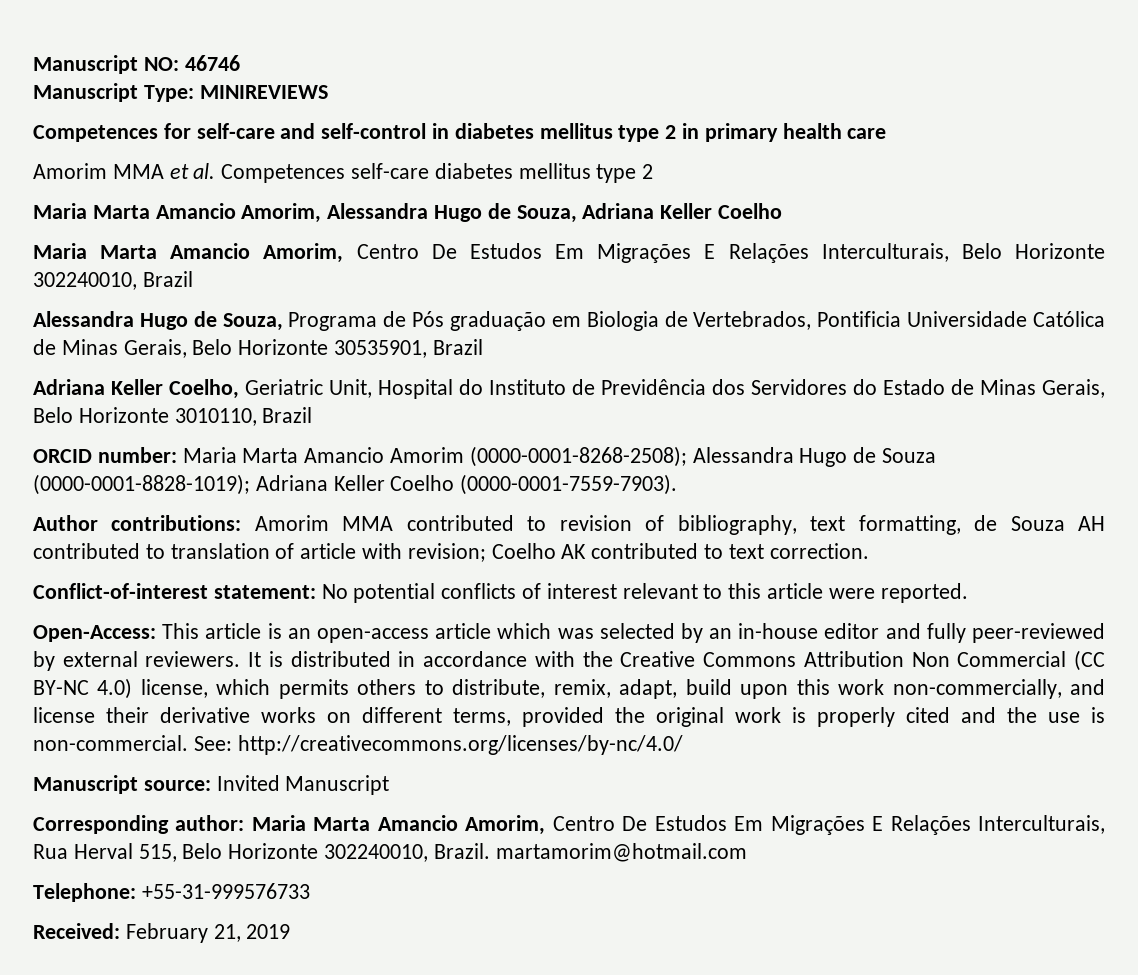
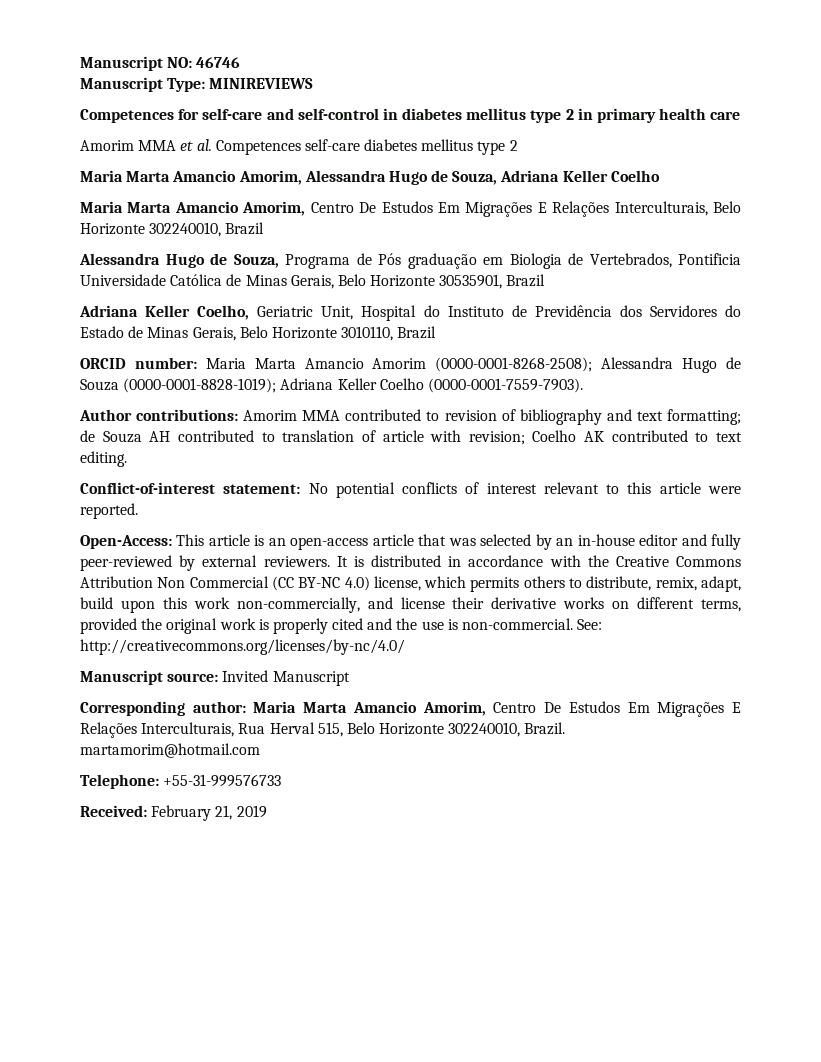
[677,515,961,535] bibliography, text formatting, -> [519,409,741,425] bibliography and text formatting;
[769,543,869,559] correction. -> [80,451,127,467] editing.
[497,623,552,639] which -> [418,534,447,546] that

